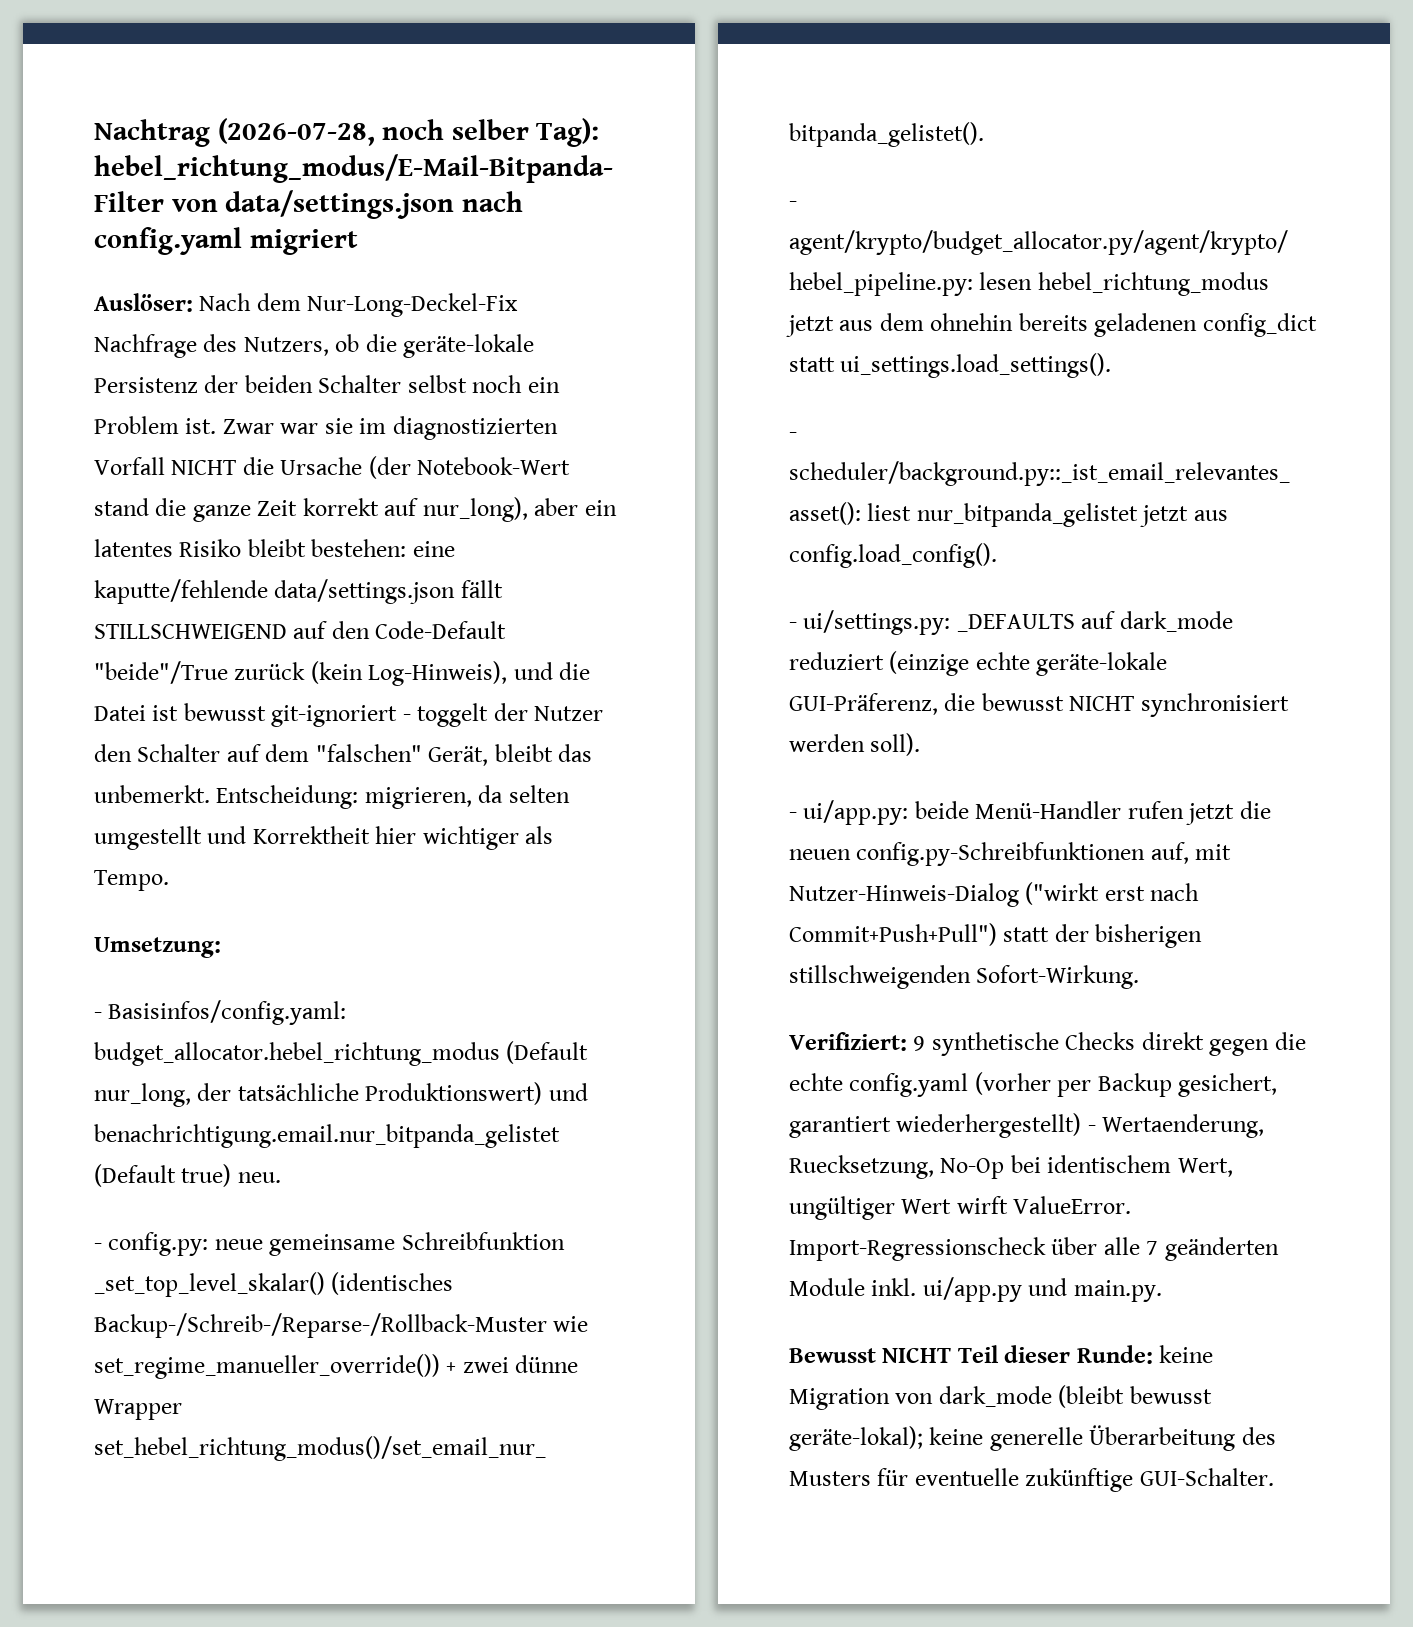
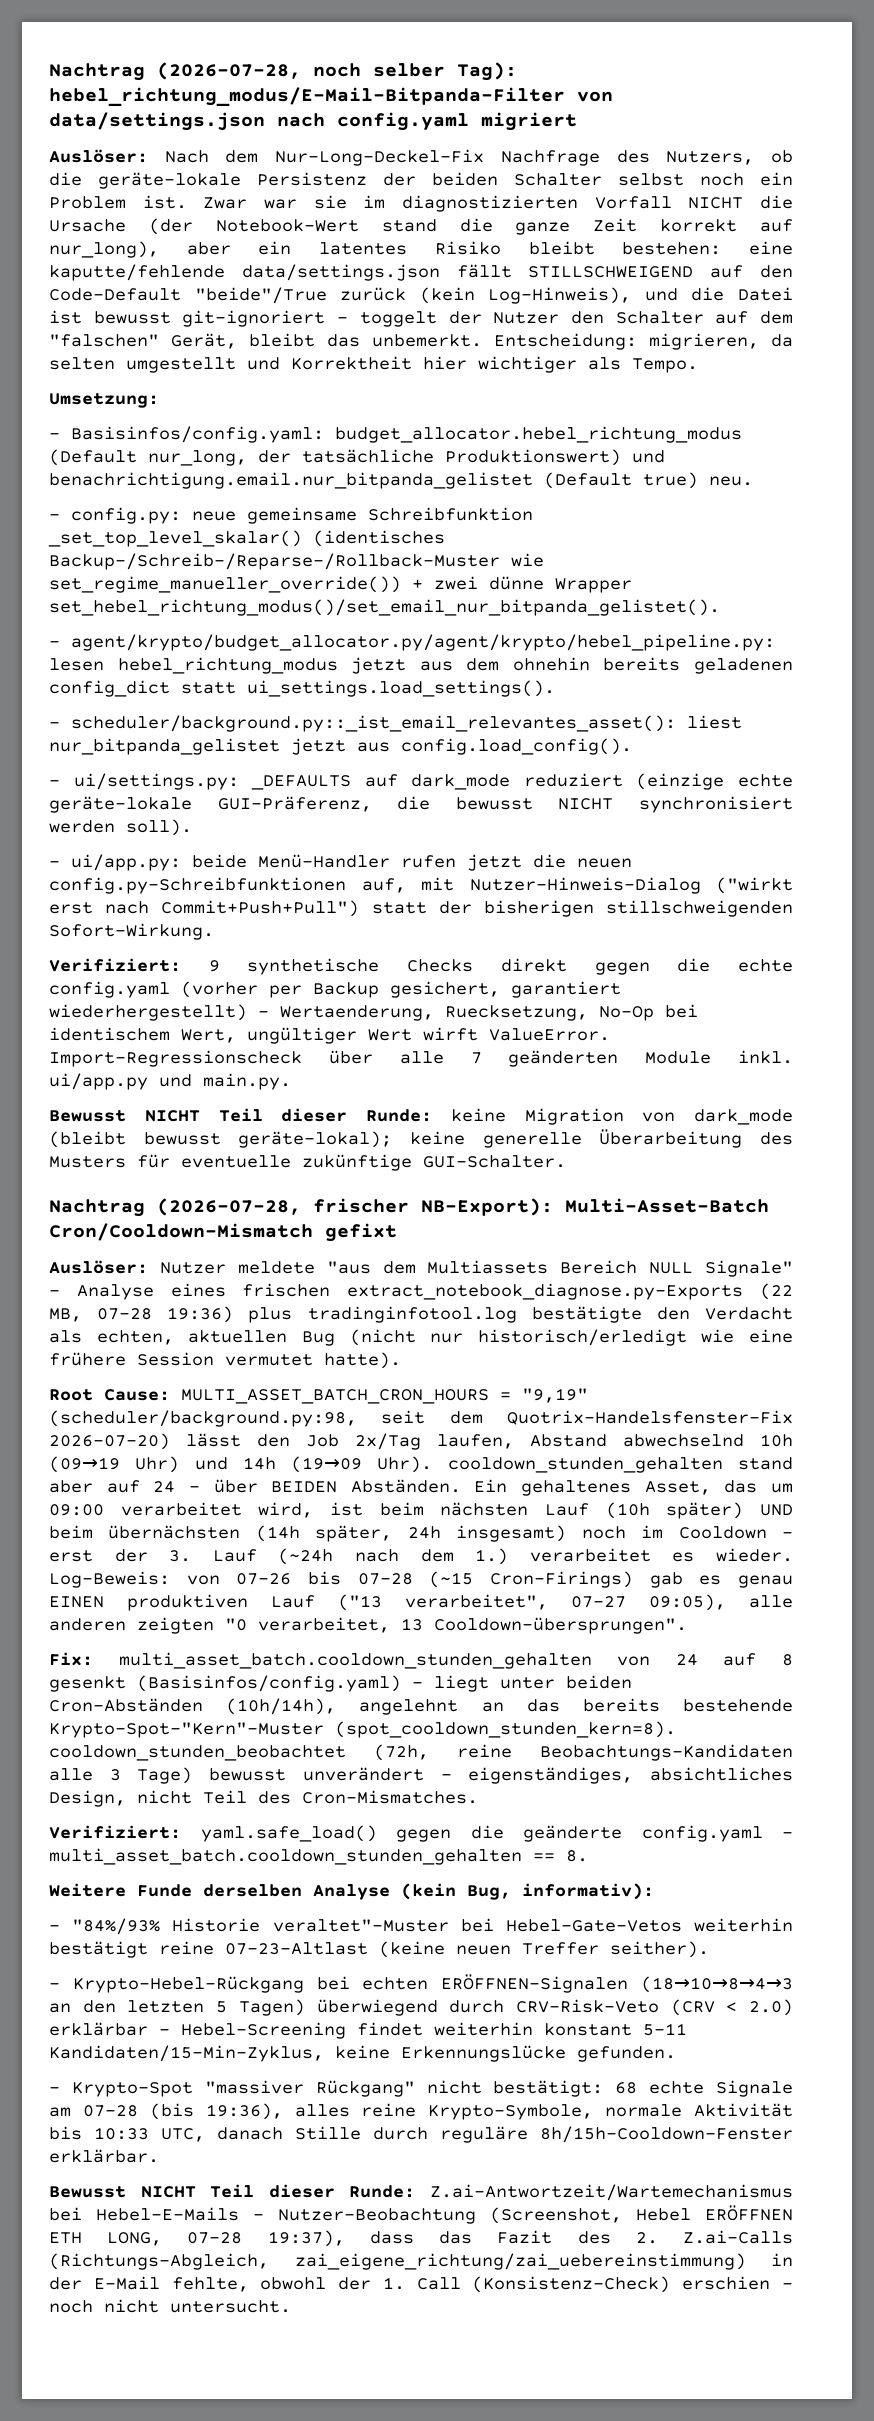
(1274, 1477) none -> [49,1198,769,1217] [49,1223,397,1242] [49,1260,793,1277] [49,1283,793,1300] [49,1306,793,1323] [49,1329,793,1346] [49,1352,401,1369] [49,1388,588,1404] [49,1410,793,1427] [49,1433,793,1450] [49,1456,793,1473] [49,1479,793,1496] [49,1502,793,1519] [49,1525,794,1542] [49,1548,794,1565] [49,1571,793,1588] [49,1594,793,1611] [49,1617,687,1634] [49,1652,794,1669] [49,1675,632,1692] [49,1698,793,1715] [49,1721,676,1738] [49,1744,793,1761] [49,1767,793,1784] [49,1790,478,1807] [49,1825,793,1842] [49,1848,588,1865] [49,1883,654,1900] [49,1918,793,1935] [49,1941,709,1958] [49,1974,793,1993] [49,1999,794,2016] [49,2022,687,2039] [49,2045,676,2062] [49,2080,793,2097] [49,2103,793,2120] [49,2126,793,2143] [49,2149,159,2163] [49,2184,793,2201] [49,2205,793,2224] [49,2230,793,2247] [49,2253,793,2270] [49,2276,793,2293] [49,2299,291,2313] // Nachtrag (2026-07-28, frischer NB-Export): Multi-Asset-Batch Cron/Cooldown-Mismatch gefixt // Auslöser: Nutzer meldete "aus dem Multiassets Bereich NULL Signale" - Analyse eines frischen extract_notebook_diagnose.py-Exports (22 MB, 07-28 19:36) plus tradinginfotool.log bestätigte den Verdacht als echten, aktuellen Bug (nicht nur historisch/erledigt wie eine frühere Session vermutet hatte). // Root Cause: MULTI_ASSET_BATCH_CRON_HOURS = "9,19" (scheduler/background.py:98, seit dem Quotrix-Handelsfenster-Fix 2026-07-20) lässt den Job 2x/Tag laufen, Abstand abwechselnd 10h (09→19 Uhr) und 14h (19→09 Uhr). cooldown_stunden_gehalten stand aber auf 24 - über BEIDEN Abständen. Ein gehaltenes Asset, das um 09:00 verarbeitet wird, ist beim nächsten Lauf (10h später) UND beim übernächsten (14h später, 24h insgesamt) noch im Cooldown - erst der 3. Lauf (~24h nach dem 1.) verarbeitet es wieder. Log-Beweis: von 07-26 bis 07-28 (~15 Cron-Firings) gab es genau EINEN produktiven Lauf ("13 verarbeitet", 07-27 09:05), alle anderen zeigten "0 verarbeitet, 13 Cooldown-übersprungen". // Fix: multi_asset_batch.cooldown_stunden_gehalten von 24 auf 8 gesenkt (Basisinfos/config.yaml) - liegt unter beiden Cron-Abständen (10h/14h), angelehnt an das bereits bestehende Krypto-Spot-"Kern"-Muster (spot_cooldown_stunden_kern=8). cooldown_stunden_beobachtet (72h, reine Beobachtungs-Kandidaten alle 3 Tage) bewusst unverändert - eigenständiges, absichtliches Design, nicht Teil des Cron-Mismatches. // Verifiziert: yaml.safe_load() gegen die geänderte config.yaml - multi_asset_batch.cooldown_stunden_gehalten == 8. // Weitere Funde derselben Analyse (kein Bug, informativ): // - "84%/93% Historie veraltet"-Muster bei Hebel-Gate-Vetos weiterhin bestätigt reine 07-23-Altlast (keine neuen Treffer seither). // - Krypto-Hebel-Rückgang bei echten ERÖFFNEN-Signalen (18→10→8→4→3 an den letzten 5 Tagen) überwiegend durch CRV-Risk-Veto (CRV < 2.0) erklärbar - Hebel-Screening findet weiterhin konstant 5-11 Kandidaten/15-Min-Zyklus, keine Erkennungslücke gefunden. // - Krypto-Spot "massiver Rückgang" nicht bestätigt: 68 echte Signale am 07-28 (bis 19:36), alles reine Krypto-Symbole, normale Aktivität bis 10:33 UTC, danach Stille durch reguläre 8h/15h-Cooldown-Fenster erklärbar. // Bewusst NICHT Teil dieser Runde: Z.ai-Antwortzeit/Wartemechanismus bei Hebel-E-Mails - Nutzer-Beobachtung (Screenshot, Hebel ERÖFFNEN ETH LONG, 07-28 19:37), dass das Fazit des 2. Z.ai-Calls (Richtungs-Abgleich, zai_eigene_richtung/zai_uebereinstimmung) in der E-Mail fehlte, obwohl der 1. Call (Konsistenz-Check) erschien - noch nicht untersucht.

